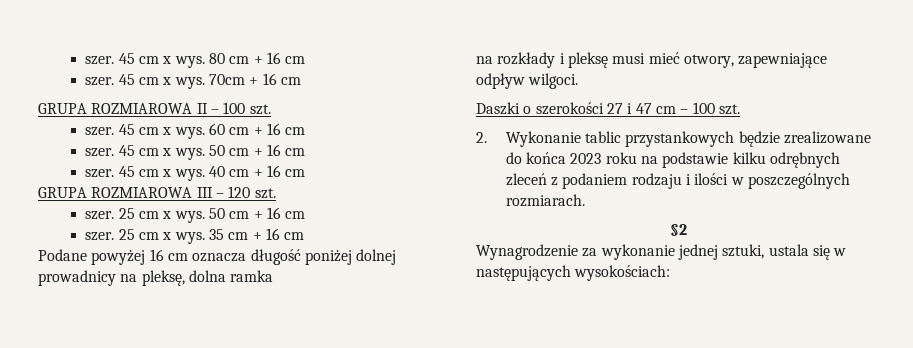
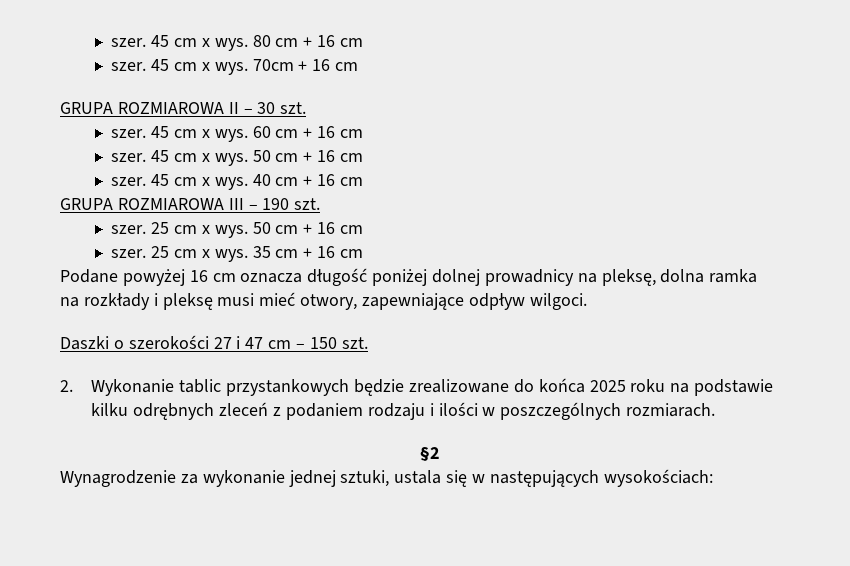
[223,102,246,114] 100 -> [257,102,276,114] 30
[228,186,251,198] 120 -> [262,198,290,210] 190
[692,102,715,114] 100 -> [309,337,337,349] 150
[570,153,602,164] 2023 -> [589,380,626,392] 2025

